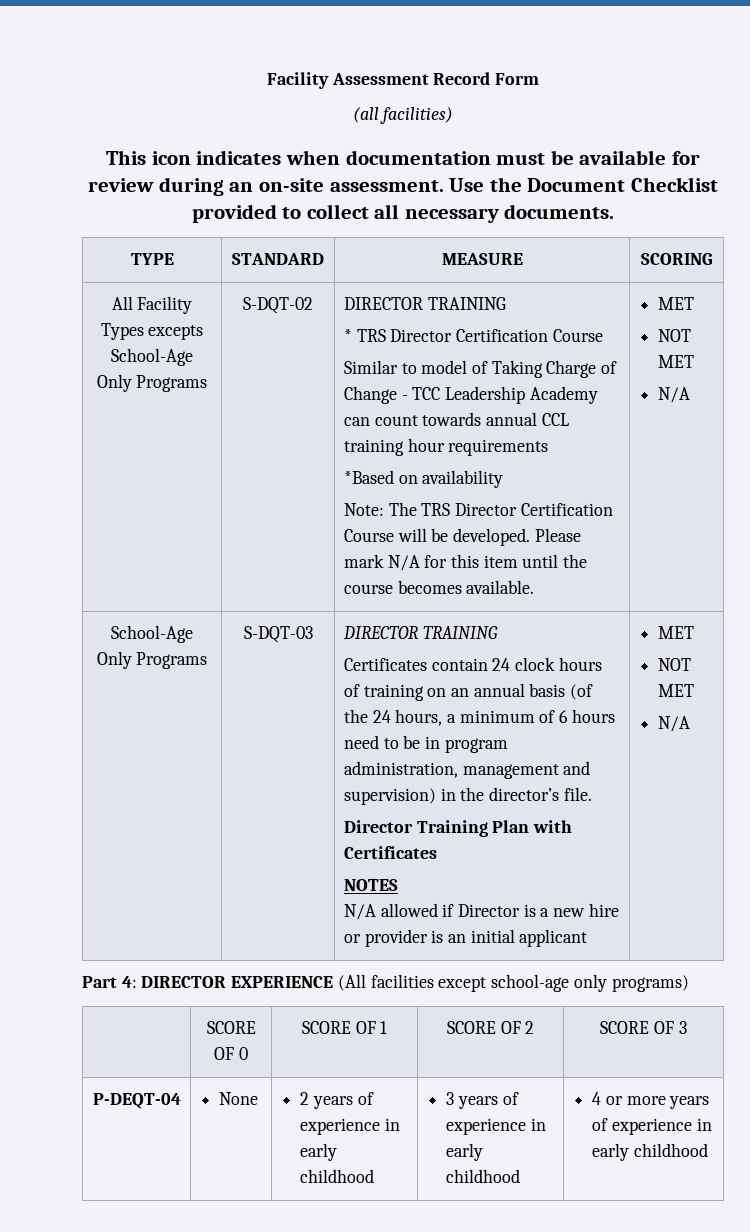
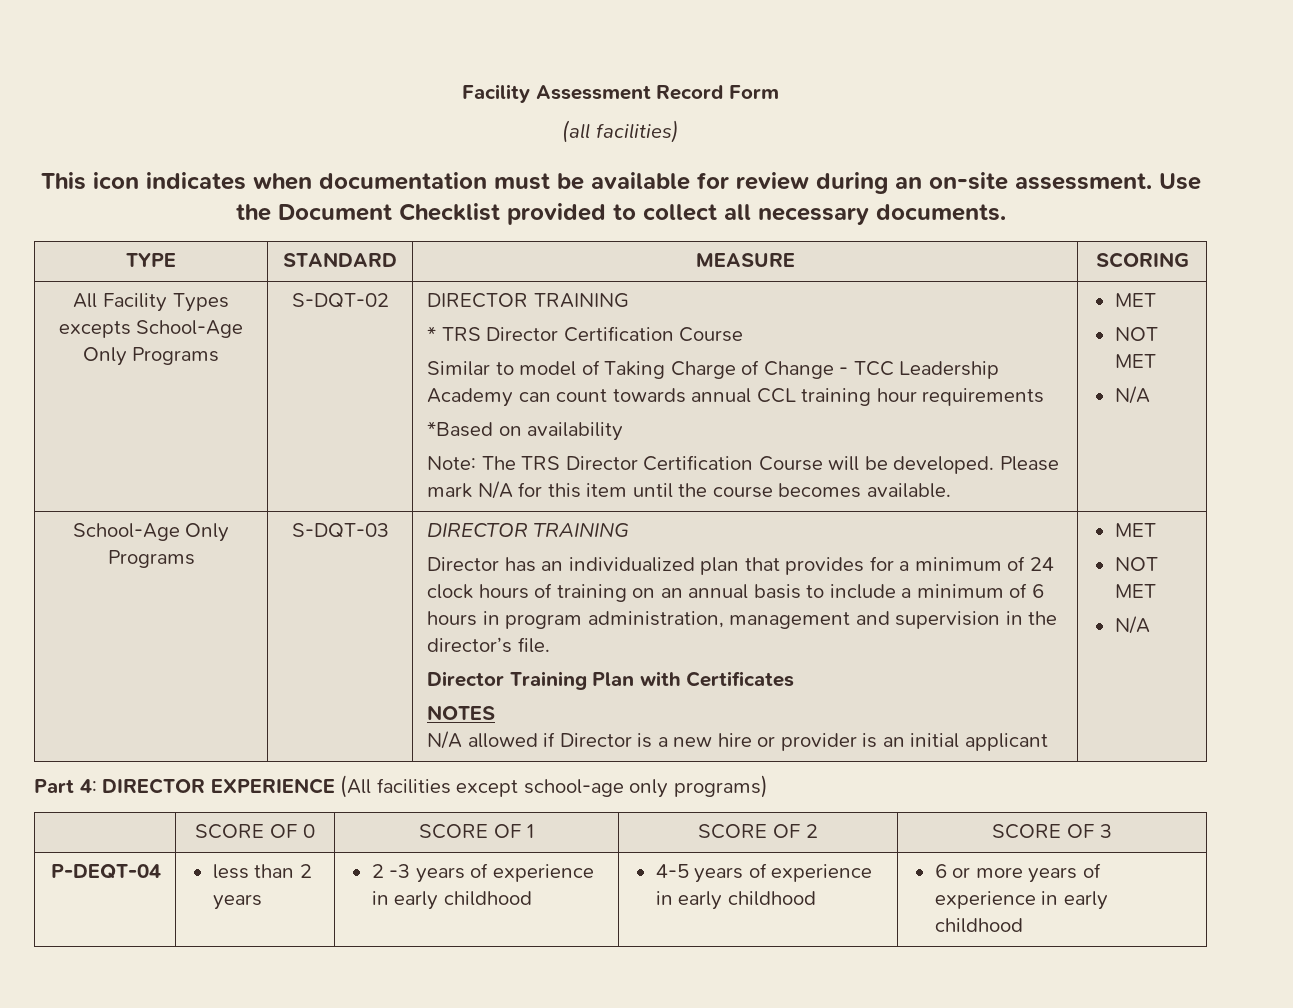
[343,658,488,671] Certificates contain -> [427,556,1026,575] Director has an individualized plan that provides for a minimum of
[570,684,594,700] [343,709,443,726] (of the 24 hours, -> [806,584,896,599] to include
[343,735,421,749] need to be -> (478, 618) none
[343,788,436,805] supervision) -> [895,611,1001,629] supervision
[219,1092,259,1105] [300,1092,374,1109] [300,1118,400,1135] [300,1143,338,1161] [300,1169,375,1183] [446,1092,519,1109] [446,1118,546,1135] [446,1143,484,1161] [446,1169,521,1183] [592,1092,602,1105] | None | 2 years of experience in early childhood | 3 years of experience in early childhood | 4 -> [212,864,312,879] [212,894,262,910] [371,863,594,883] [371,891,532,910] [655,863,873,883] [655,891,816,910] [934,864,947,878] | less than 2 years | 2 -3 years of experience in early childhood | 4-5 years of experience in early childhood | 6

